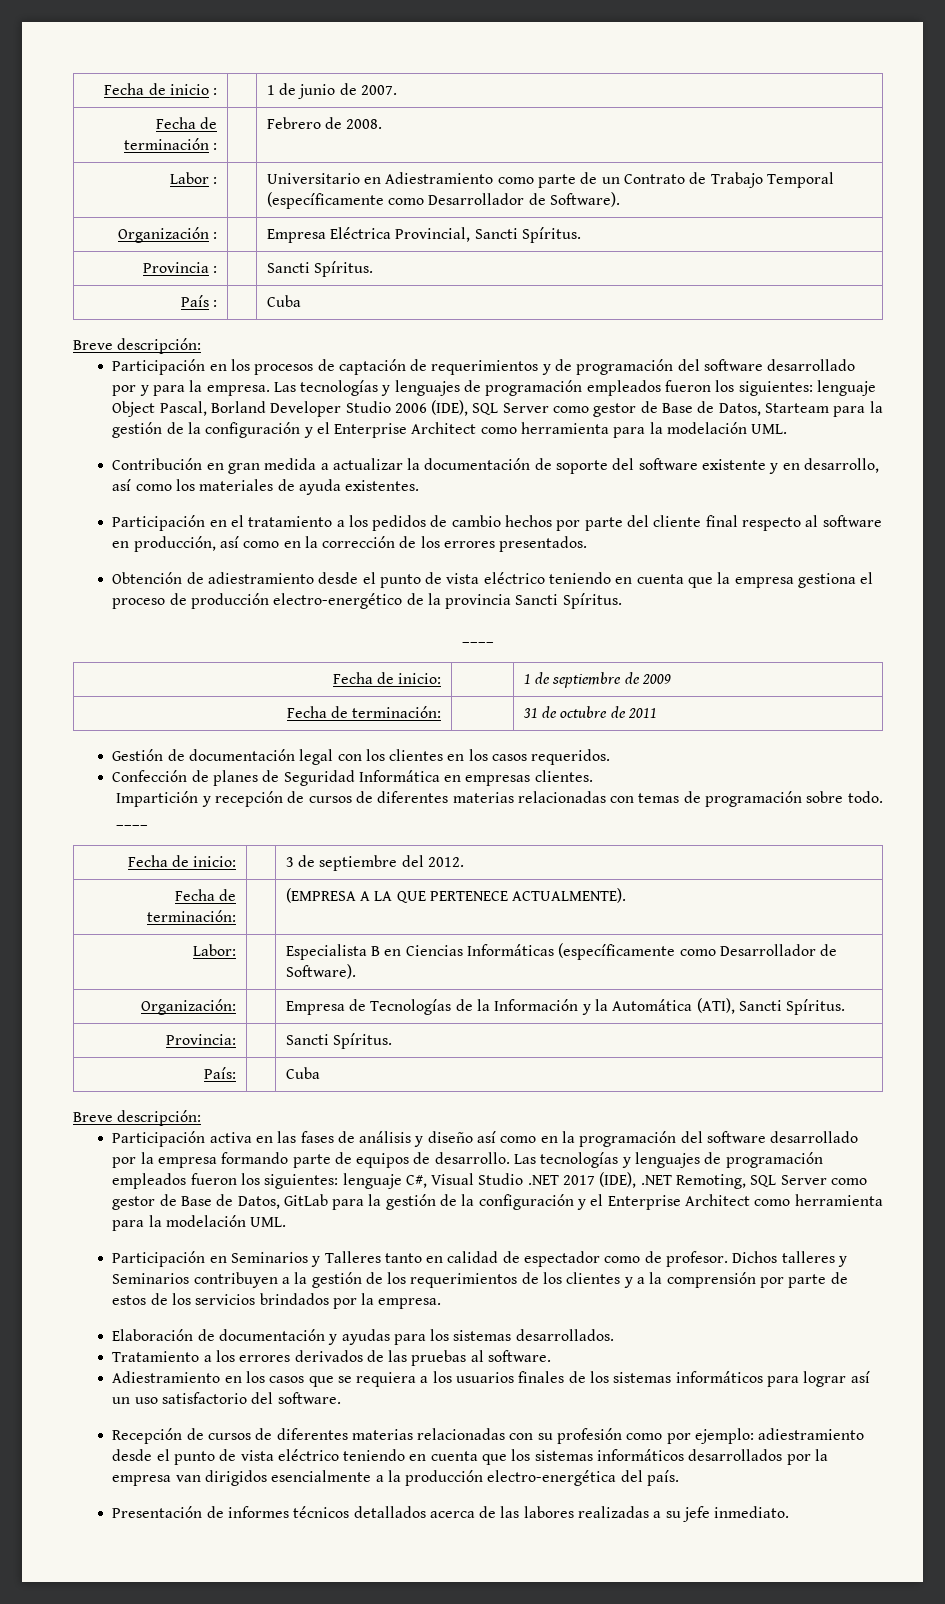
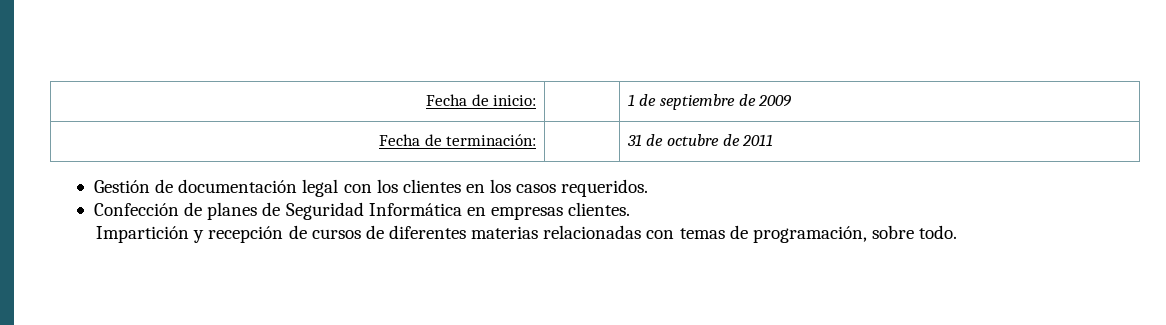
[104,83,218,95] [266,83,397,99] [155,117,218,129] [123,138,218,150] [266,117,383,129] [169,172,218,184] [266,172,834,188] [266,192,620,209] [117,227,218,243] [266,227,581,243] [142,262,218,273] [266,261,374,277] [180,295,218,307] [266,295,301,307] [73,338,202,354] [112,359,856,375] [112,380,877,396] [112,400,883,417] [112,422,788,438] [112,458,880,474] [112,479,420,495] [112,515,882,531] [112,536,588,552] [112,572,874,588] [112,593,622,609] [462,641,494,643] [332,672,394,684] Fecha de inicio : | | 1 de junio de 2007. // Fecha de terminación : | | Febrero de 2008. // Labor : | | Universitario en Adiestramiento como parte de un Contrato de Trabajo Temporal (específicamente como Desarrollador de Software). // Organización : | | Empresa Eléctrica Provincial, Sancti Spíritus. // Provincia : | | Sancti Spíritus. // País : | | Cuba // Breve descripción: // Participación en los procesos de captación de requerimientos y de programación del software desarrollado por y para la empresa. Las tecnologías y lenguajes de programación empleados fueron los siguientes: lenguaje Object Pascal, Borland Developer Studio 2006 (IDE), SQL Server como gestor de Base de Datos, Starteam para la gestión de la configuración y el Enterprise Architect como herramienta para la modelación UML. // Contribución en gran medida a actualizar la documentación de soporte del software existente y en desarrollo, así como los materiales de ayuda existentes. // Participación en el tratamiento a los pedidos de cambio hechos por parte del cliente final respecto al software en producción, así como en la corrección de los errores presentados. // Obtención de adiestramiento desde el punto de vista eléctrico teniendo en cuenta que la empresa gestiona el proceso de producción electro-energético de la provincia Sancti Spíritus. // ____ // Fecha de -> [425,94,489,106] Fecha de
[705,791,803,807] programación -> [752,226,867,243] programación,
[116,824,149,826] [127,855,237,867] [285,855,464,871] [174,889,237,901] [147,910,237,922] [285,888,627,903] [193,944,237,956] [285,943,838,960] [285,964,356,979] [141,999,237,1015] [285,998,846,1015] [166,1034,237,1045] [285,1033,393,1049] [204,1067,237,1079] [285,1067,320,1079] [73,1110,202,1126] [112,1131,859,1147] [112,1152,823,1168] [112,1172,868,1189] [112,1194,883,1210] [112,1215,287,1231] [112,1251,848,1267] [112,1272,848,1288] [112,1293,442,1309] [112,1329,614,1345] [112,1350,552,1366] [112,1371,870,1387] [112,1392,341,1404] [112,1428,865,1444] [112,1449,829,1465] [112,1470,680,1486] [112,1506,790,1522] ____ // Fecha de inicio: | | 3 de septiembre del 2012. // Fecha de terminación: | | (EMPRESA A LA QUE PERTENECE ACTUALMENTE). // Labor: | | Especialista B en Ciencias Informáticas (específicamente como Desarrollador de Software). // Organización: | | Empresa de Tecnologías de la Información y la Automática (ATI), Sancti Spíritus. // Provincia: | | Sancti Spíritus. // País: | | Cuba // Breve descripción: // Participación activa en las fases de análisis y diseño así como en la programación del software desarrollado por la empresa formando parte de equipos de desarrollo. Las tecnologías y lenguajes de programación empleados fueron los siguientes: lenguaje C#, Visual Studio .NET 2017 (IDE), .NET Remoting, SQL Server como gestor de Base de Datos, GitLab para la gestión de la configuración y el Enterprise Architect como herramienta para la modelación UML. // Participación en Seminarios y Talleres tanto en calidad de espectador como de profesor. Dichos talleres y Seminarios contribuyen a la gestión de los requerimientos de los clientes y a la comprensión por parte de estos de los servicios brindados por la empresa. // Elaboración de documentación y ayudas para los sistemas desarrollados. // Tratamiento a los errores derivados de las pruebas al software. // Adiestramiento en los casos que se requiera a los usuarios finales de los sistemas informáticos para lograr así un uso satisfactorio del software. // Recepción de cursos de diferentes materias relacionadas con su profesión como por ejemplo: adiestramiento desde el punto de vista eléctrico teniendo en cuenta que los sistemas informáticos desarrollados por la empresa van dirigidos esencialmente a la producción electro-energética del país. // Presentación de informes técnicos detallados acerca de las labores realizadas a su jefe inmediato. -> (958, 232) none

